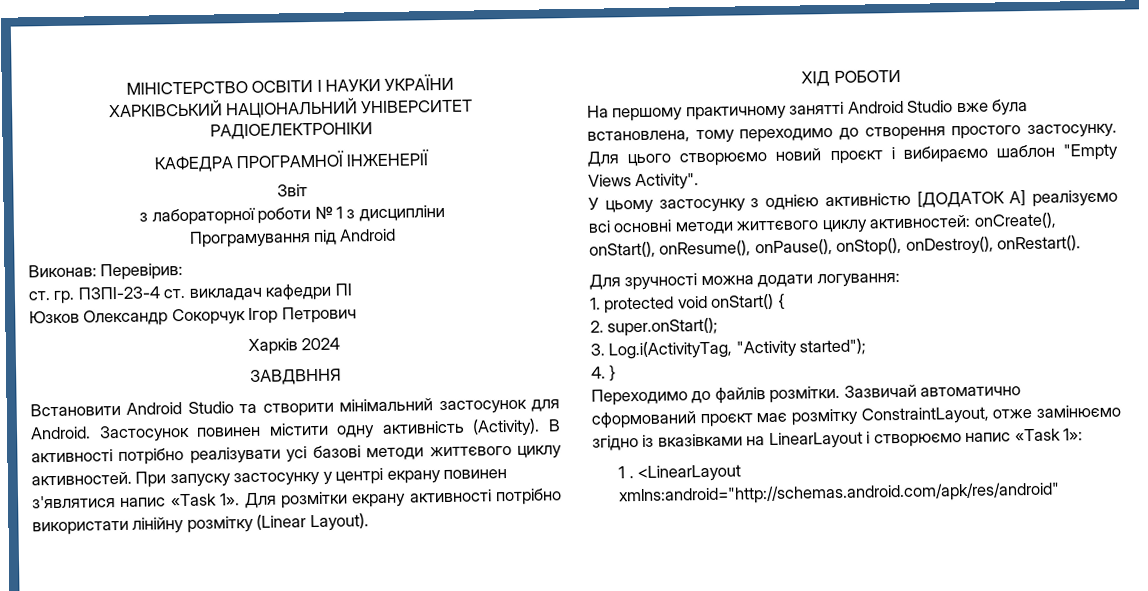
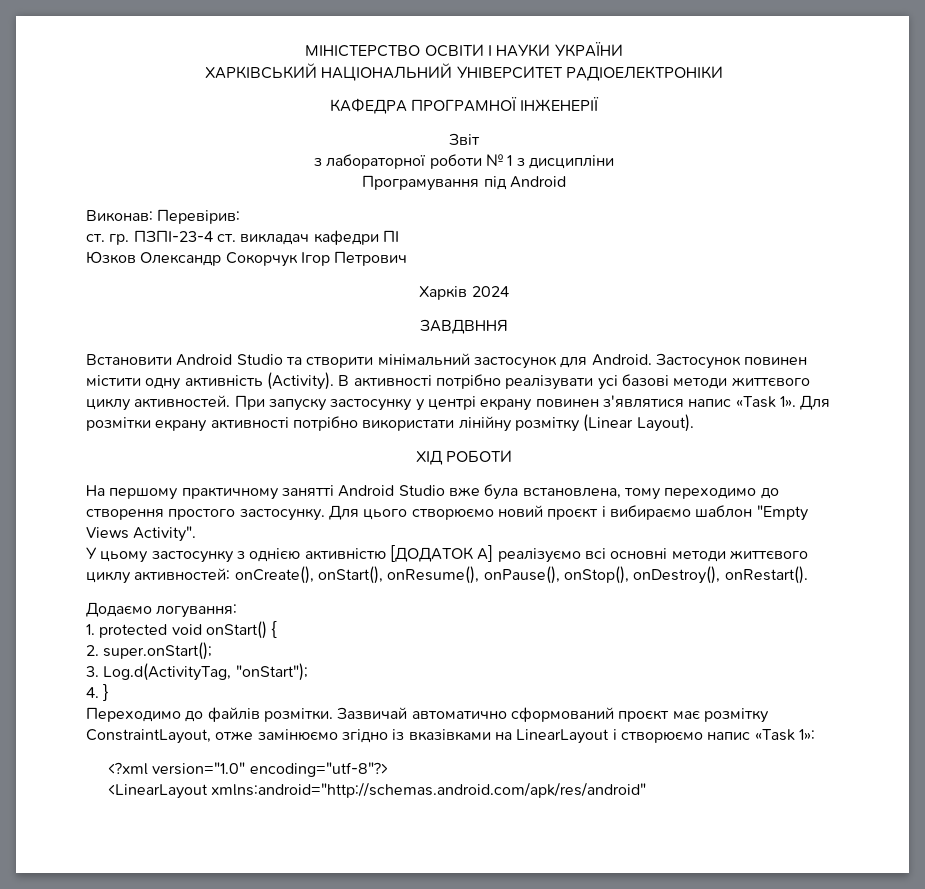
[589,273,814,291] Для зручності можна додати -> [86,602,152,617] Додаємо
[608,338,867,360] Log.i(ActivityTag, "Activity started"); -> [103,663,308,681] Log.d(ActivityTag, "onStart");
[618,466,634,479] 1 . -> [108,762,388,777] <?xml version="1.0" encoding="utf-8"?> //

